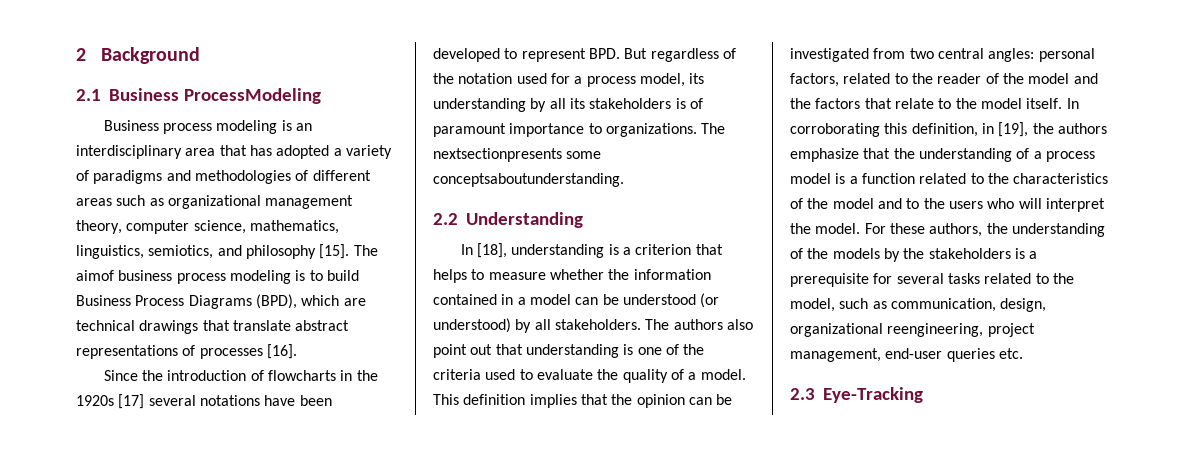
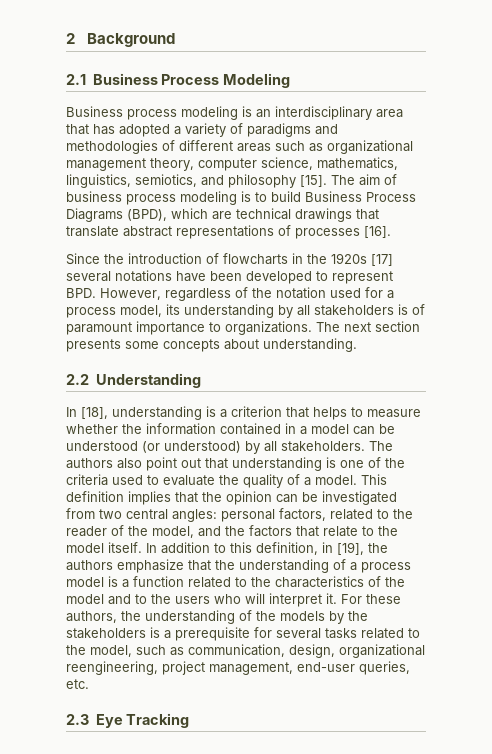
[183,88,321,104] ProcessModeling -> [161,73,291,88] Process Modeling
[76,270,114,281] aimof -> [359,174,397,186] aim of
[624,48,648,59] But -> [100,288,161,300] However,
[569,98,585,109] its -> (310, 310) none
[433,148,602,162] [433,173,624,187] nextsectionpresents some conceptsaboutunderstanding. -> [344,321,420,332] [66,338,357,352] next section presents some concepts about understanding.
[1028,73,1070,84] model -> [152,526,194,538] model,
[790,123,880,137] corroborating -> [161,542,226,554] addition to
[790,223,861,234] the model. -> [326,593,337,604] it.
[946,348,995,362] queries -> [359,661,410,675] queries,
[823,387,923,403] Eye-Tracking -> [95,713,190,728] Eye Tracking

